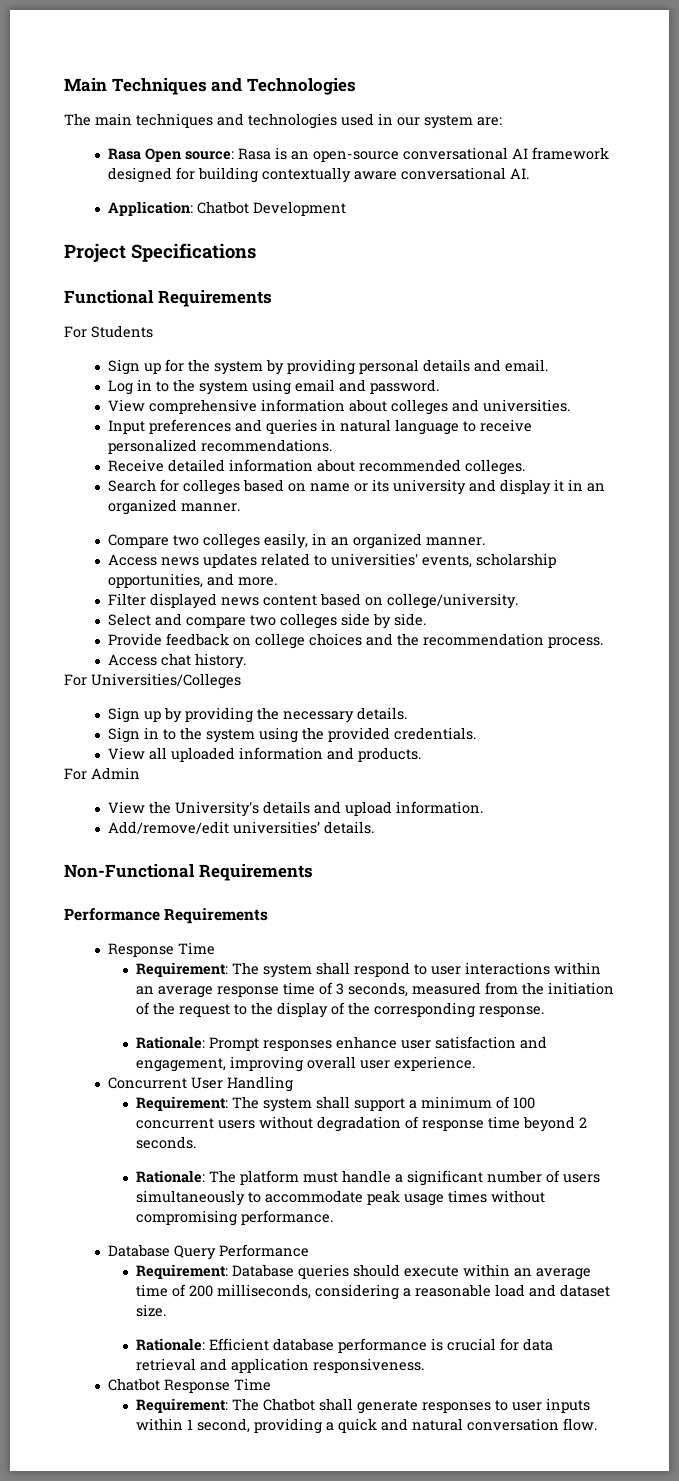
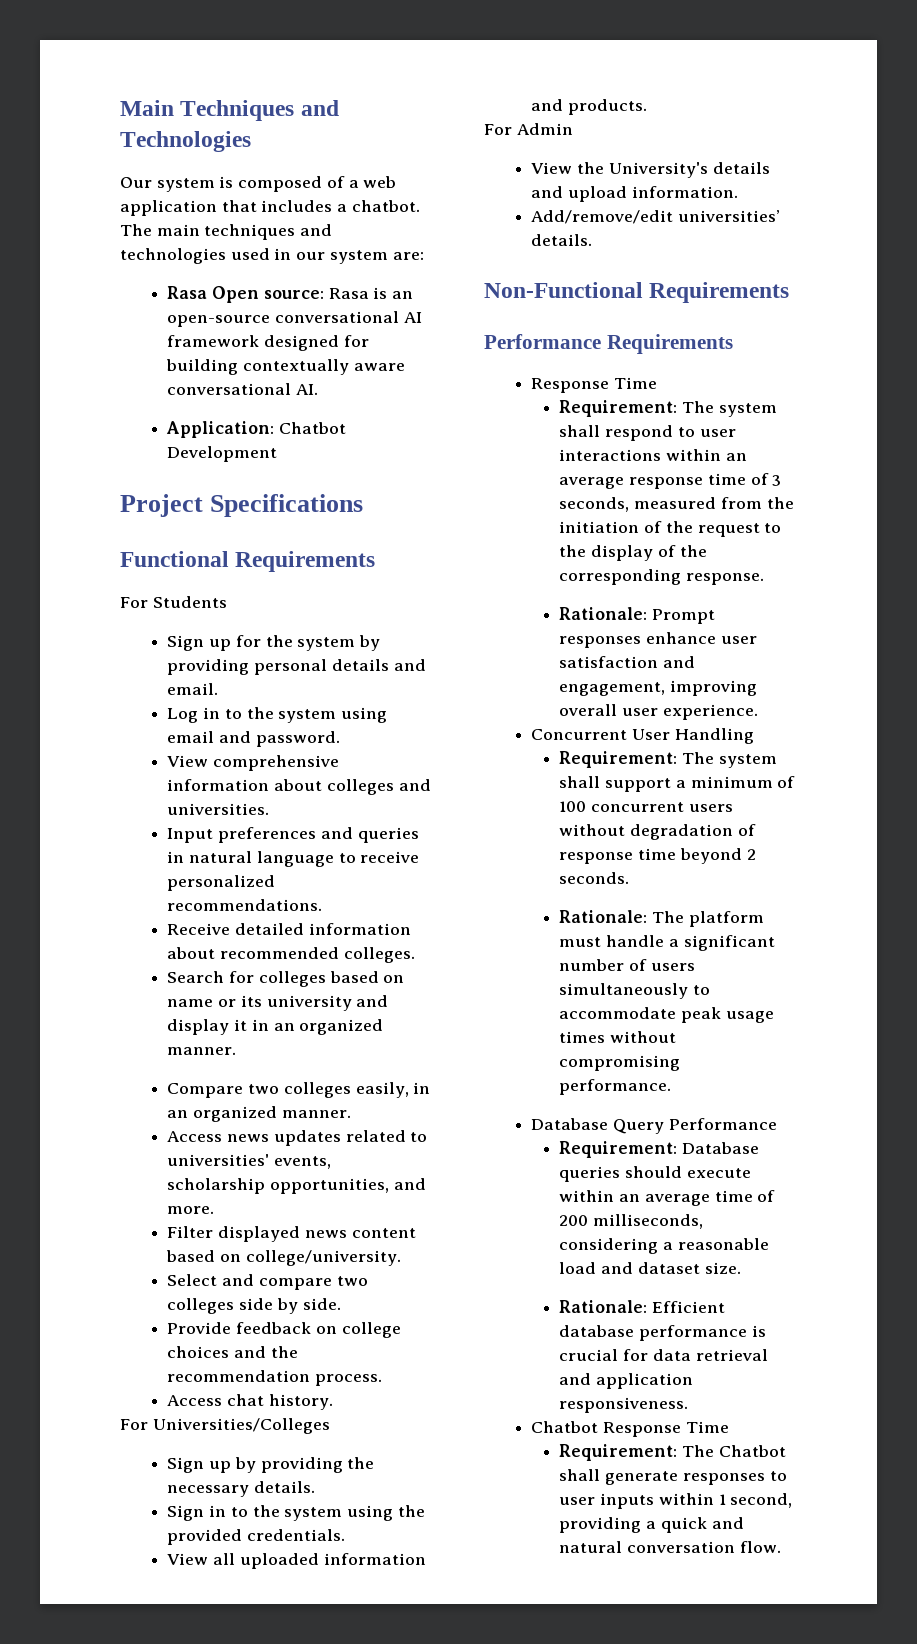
(356, 86) none -> [120,176,397,192] [120,200,420,216] Our system is composed of a web application that includes a chatbot.

